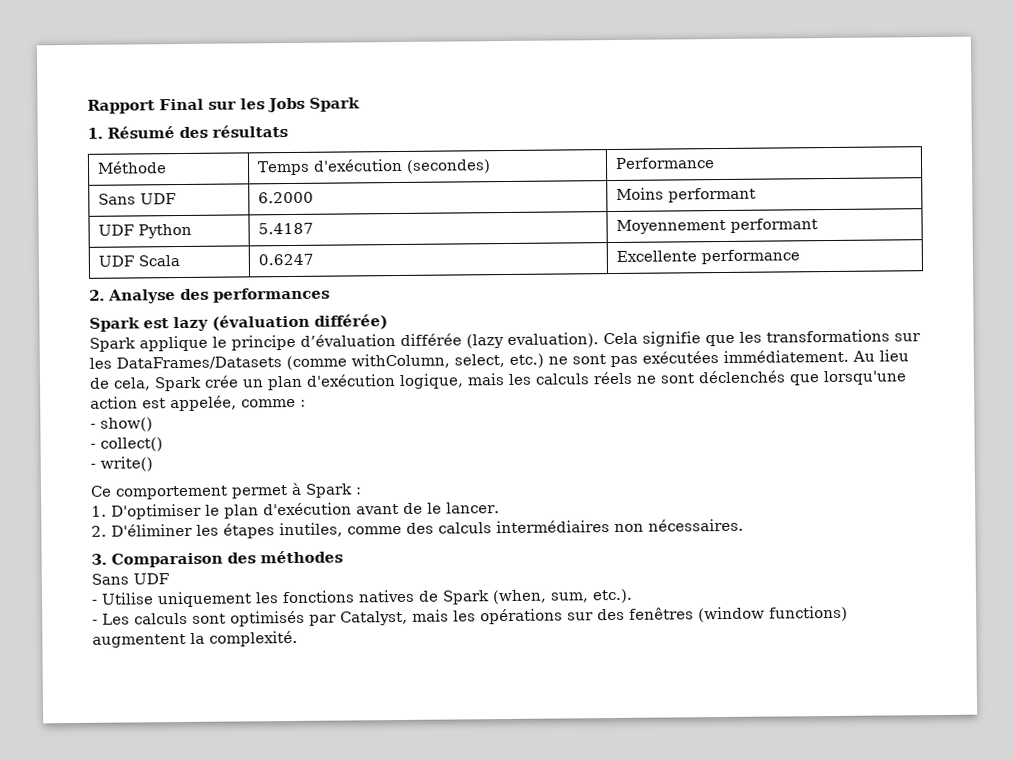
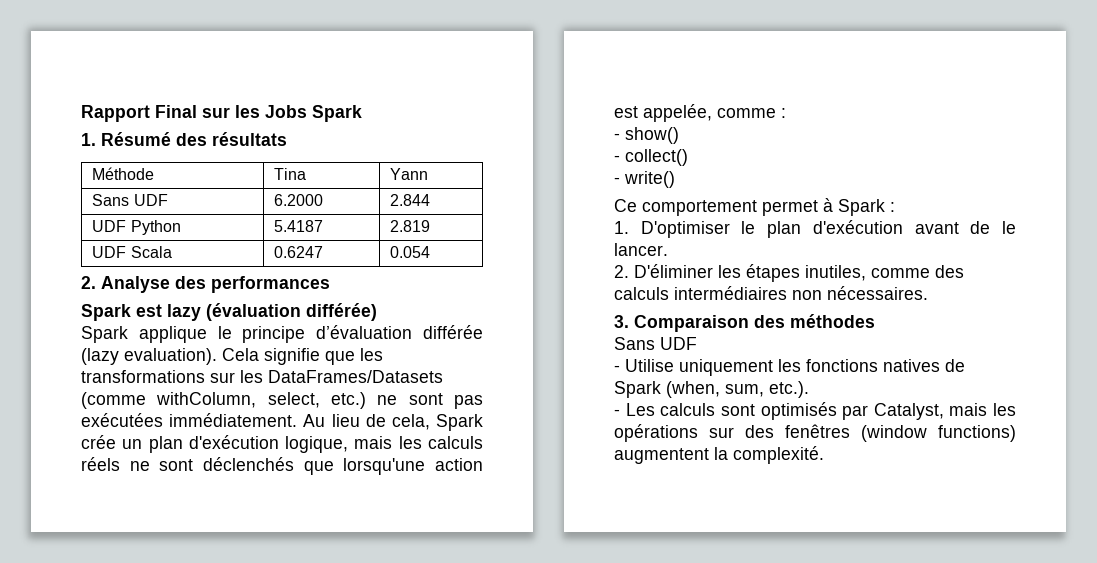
[256,158,491,176] [614,157,715,169] Temps d'exécution (secondes) | Performance -> [274,168,307,180] [390,168,429,180] Tina | Yann
[615,187,756,203] Moins performant -> [390,194,431,206] 2.844
[615,218,818,234] Moyennement performant -> [390,220,431,232] 2.819
[615,249,800,265] Excellente performance -> [390,246,431,258] 0.054

